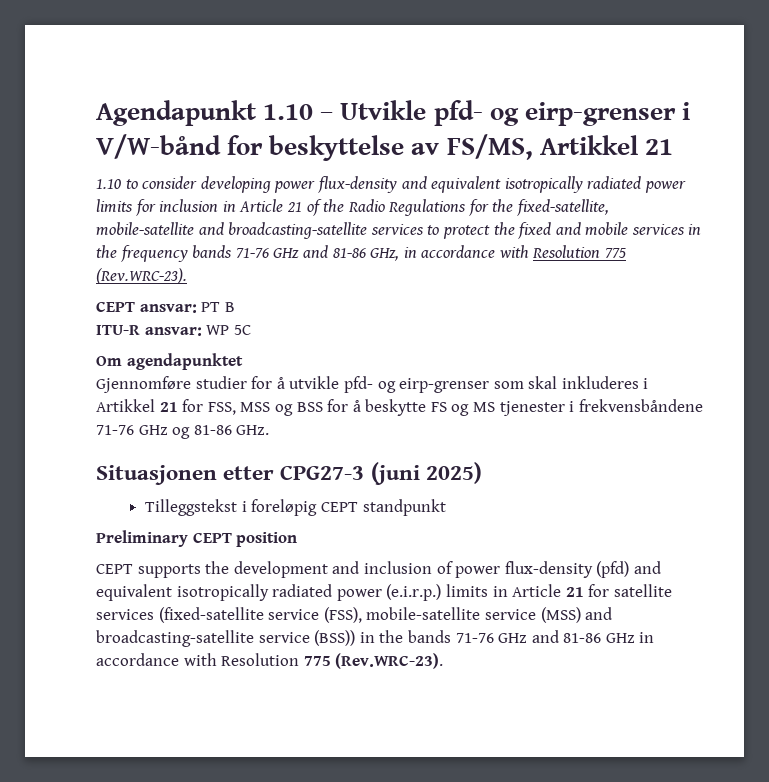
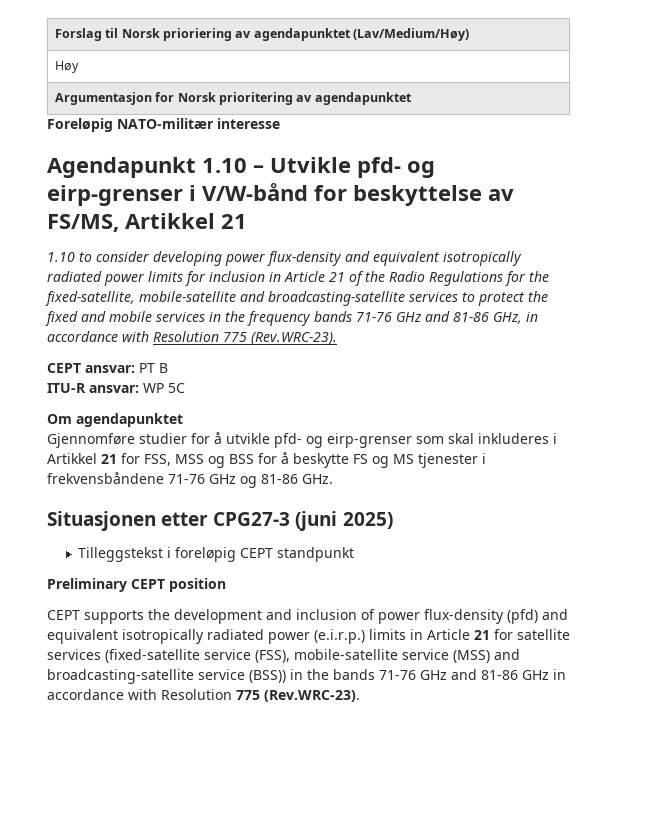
(96, 113) none -> [54,28,470,41] [54,61,79,73] [54,92,412,105] [47,118,280,132] Forslag til Norsk prioriering av agendapunktet (Lav/Medium/Høy) // Høy // Argumentasjon for Norsk prioritering av agendapunktet // Foreløpig NATO-militær interesse //

